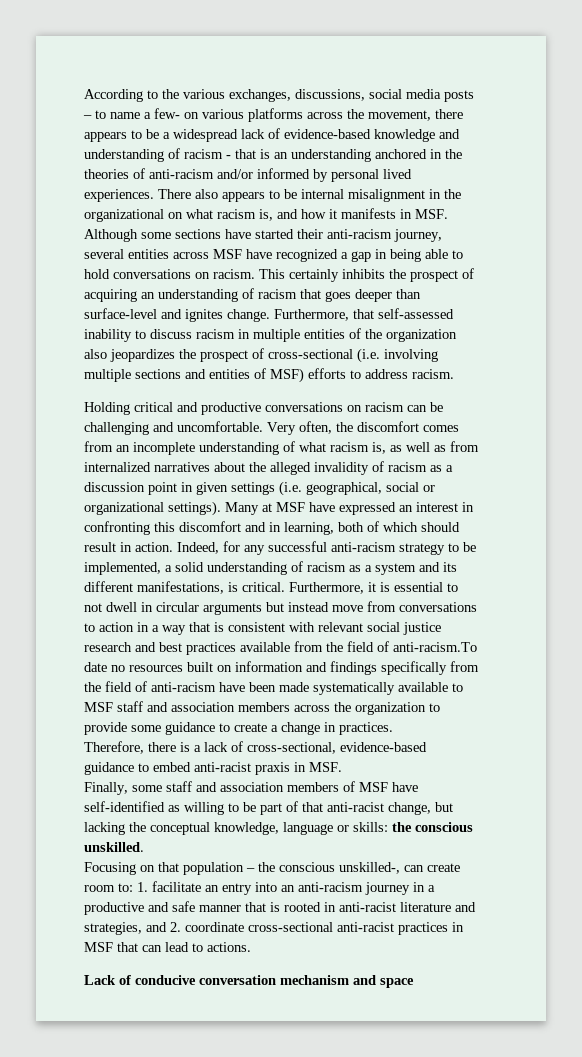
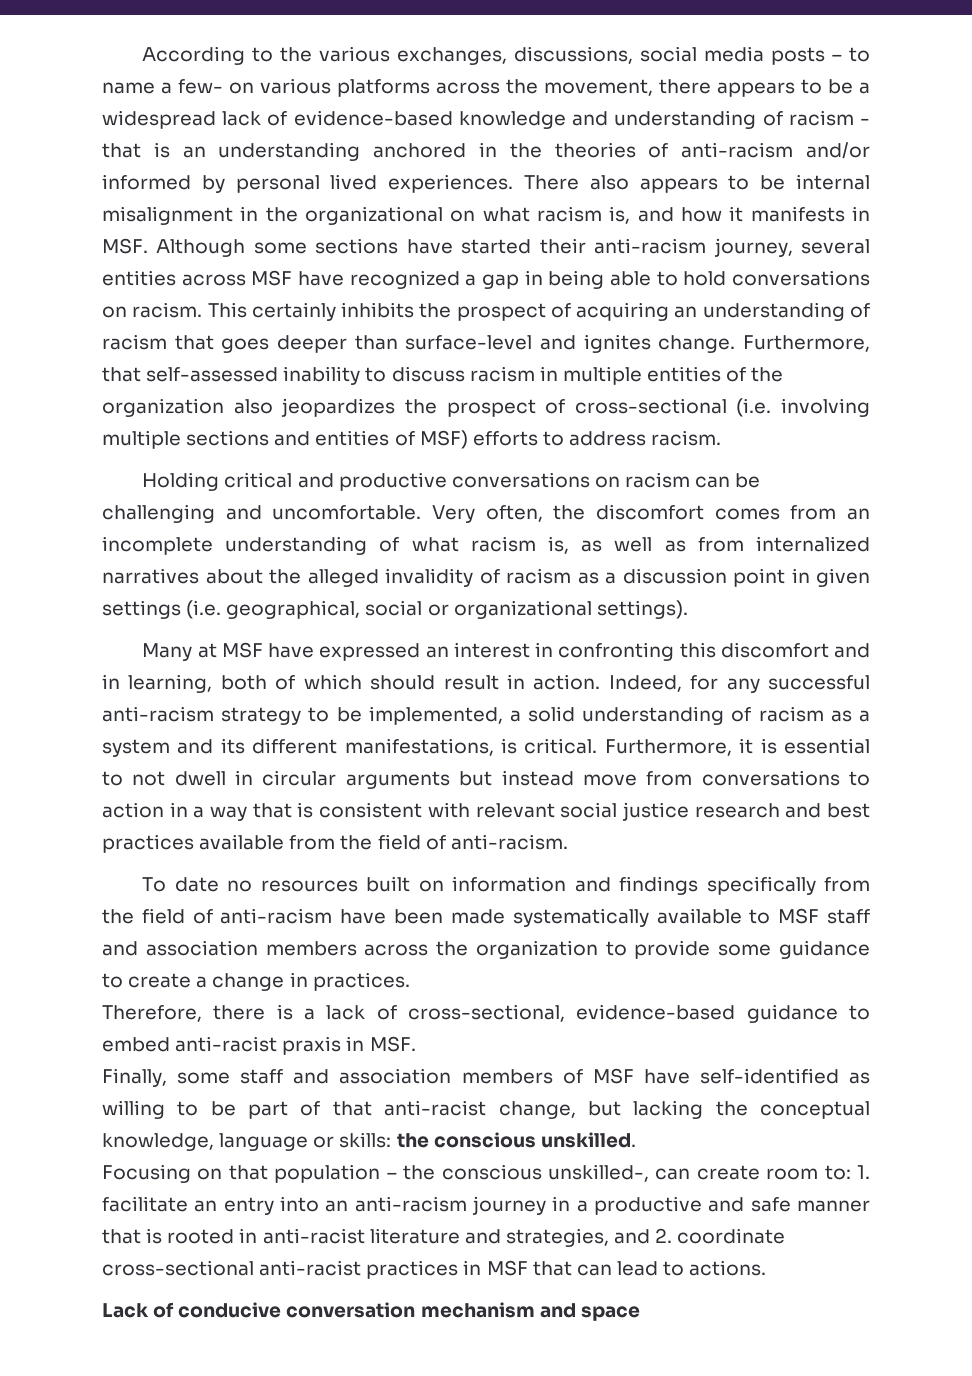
(221, 508) none -> (688, 609) //
[393,642,477,652] anti-racism.To -> [450,834,568,850] [142,877,167,892] anti-racism. // To

